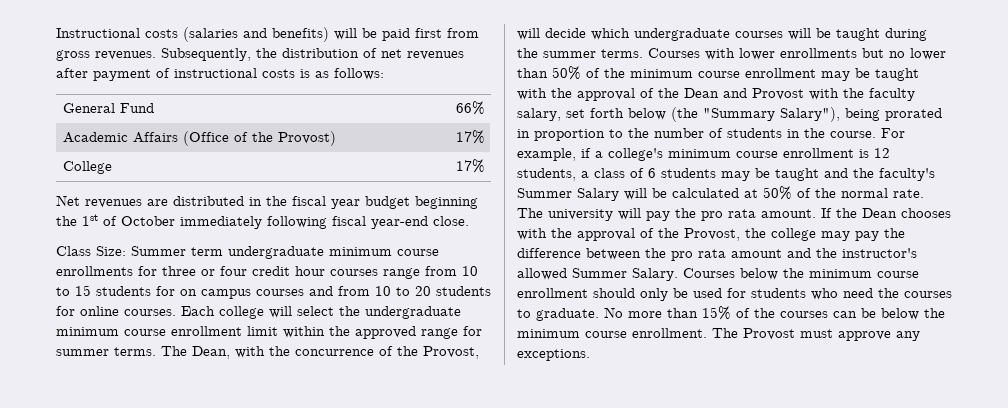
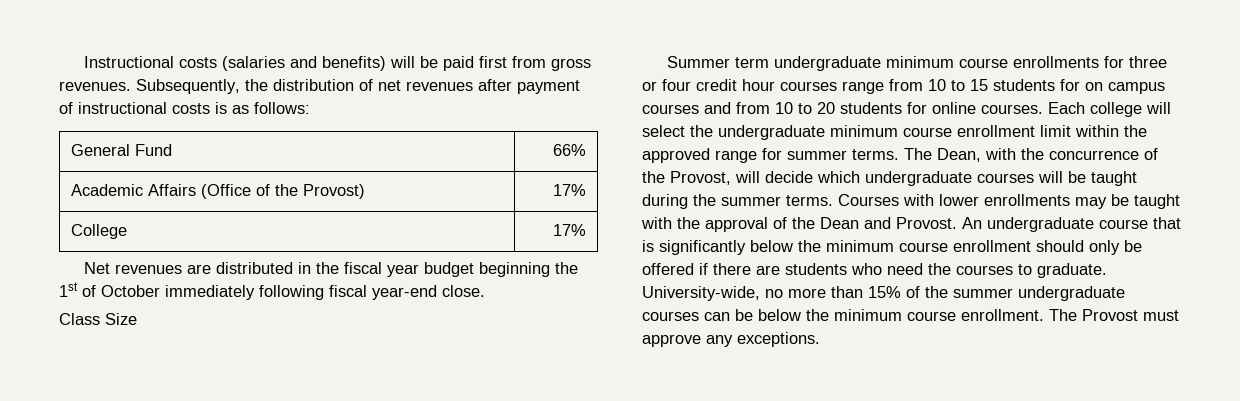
[96,246,126,256] Size: -> [105,313,137,325] Size //
[862,48,946,60] [517,66,816,80] but no lower than 50% of the minimum course enrollment -> (1070, 200) none
[752,88,915,101] [517,107,942,122] [517,128,905,141] [517,148,890,161] [517,168,935,181] [517,186,924,201] [517,208,951,221] [517,228,905,241] [517,248,917,261] [517,268,735,281] Provost with the faculty salary, set forth below (the "Summary Salary"), being prorated in proportion to the number of students in the course. For example, if a college's minimum course enrollment is 12 students, a class of 6 students may be taught and the faculty's Summer Salary will be calculated at 50% of the normal rate. The university will pay the pro rata amount. If the Dean chooses with the approval of the Provost, the college may pay the difference between the pro rata amount and the instructor's allowed Summer Salary. Courses -> [896,217,1181,232] [642,240,746,255] Provost. An undergraduate course that is significantly
[693,288,746,298] used for -> [642,263,780,275] offered if there are
[604,307,623,318] No -> [642,286,783,301] University-wide, no
(775, 313) none -> [953,286,1125,301] summer undergraduate

